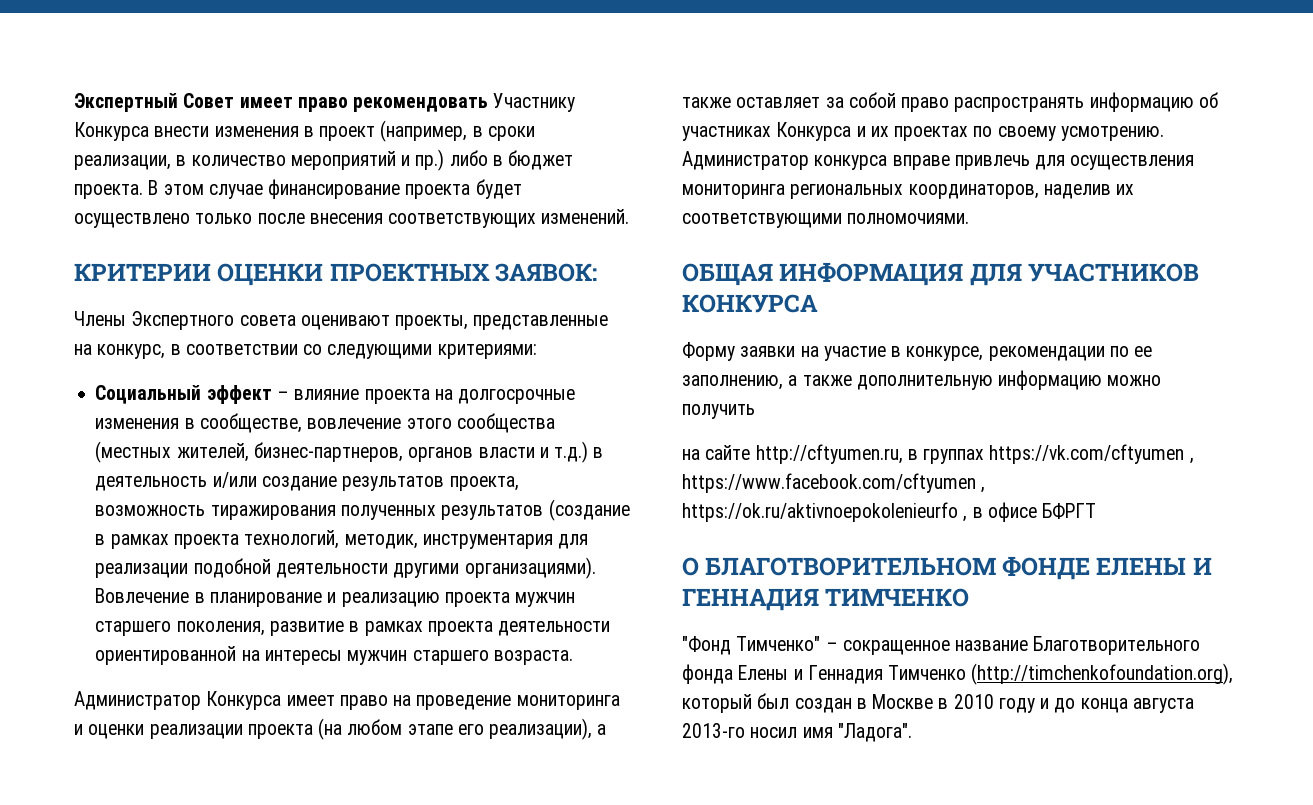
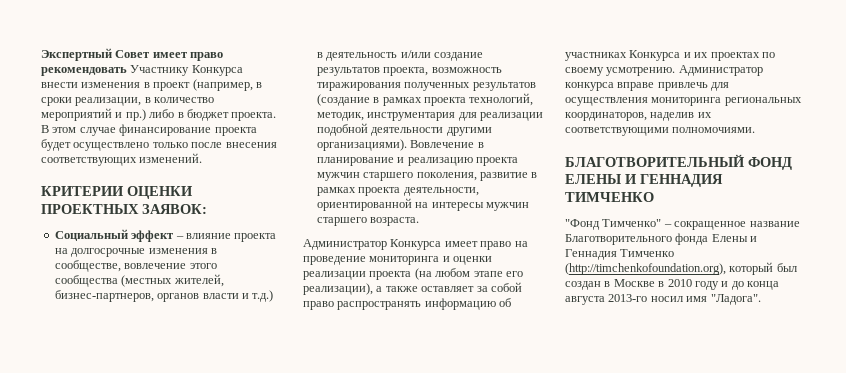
[74,311,609,330] [74,344,537,359] // Члены Экспертного совета оценивают проекты, представленные на конкурс, в соответствии со следующими критериями: -> (207, 209) none
[498,621,611,636] деятельности -> [403,187,479,196] деятельности,
[682,262,1200,286] [682,294,818,313] [682,342,1153,361] [682,370,1162,390] [682,404,755,419] [682,444,1194,464] [682,473,986,493] [682,502,1097,522] [682,556,1090,580] ОБЩАЯ ИНФОРМАЦИЯ ДЛЯ УЧАСТНИКОВ КОНКУРСА // Форму заявки на участие в конкурсе, рекомендации по ее заполнению, а также дополнительную информацию можно получить // на сайте http://cftyumen.ru, в группах https://vk.com/cftyumen , https://www.facebook.com/cftyumen , https://ok.ru/aktivnoepokolenieurfo , в офисе БФРГТ // О БЛАГОТВОРИТЕЛЬНОМ ФОНДЕ -> [565,154,792,170] БЛАГОТВОРИТЕЛЬНЫЙ ФОНД

